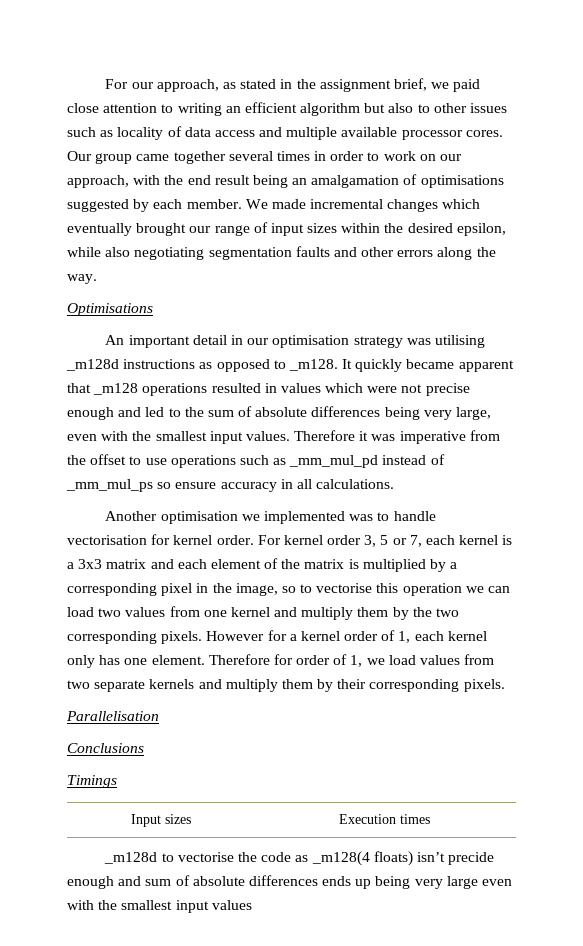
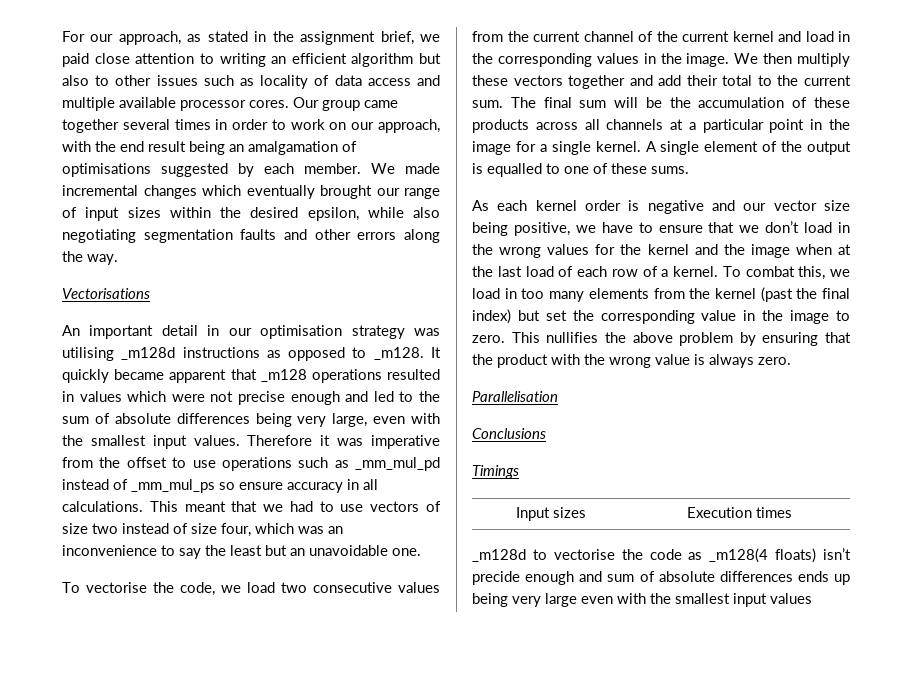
[67,303,153,316] Optimisations -> [62,288,150,299] Vectorisations
[105,511,436,524] [67,534,513,547] [67,558,458,572] [67,583,511,596] [67,606,460,620] [67,630,487,644] [67,654,495,668] [67,679,505,692] // Another optimisation we implemented was to handle vectorisation for kernel order. For kernel order 3, 5 or 7, each kernel is a 3x3 matrix and each element of the matrix is multiplied by a corresponding pixel in the image, so to vectorise this operation we can load two values from one kernel and multiply them by the two corresponding pixels. However for a kernel order of 1, each kernel only has one element. Therefore for order of 1, we load values from two separate kernels and multiply them by their corresponding pixels. -> [149,501,441,512] [62,523,343,537] [62,545,421,559] [62,582,440,596] [472,31,850,42] [472,53,850,67] [472,75,851,89] [472,97,850,108] [472,119,850,133] [472,141,851,155] [472,163,689,177] [472,200,850,214] [472,221,850,236] [472,244,851,258] [472,266,850,280] [472,287,850,302] [472,309,851,324] [472,332,851,346] [472,354,791,368] This meant that we had to use vectors of size two instead of size four, which was an inconvenience to say the least but an unavoidable one. // To vectorise the code, we load two consecutive values from the current channel of the current kernel and load in the corresponding values in the image. We then multiply these vectors together and add their total to the current sum. The final sum will be the accumulation of these products across all channels at a particular point in the image for a single kernel. A single element of the output is equalled to one of these sums. // As each kernel order is negative and our vector size being positive, we have to ensure that we don’t load in the wrong values for the kernel and the image when at the last load of each row of a kernel. To combat this, we load in too many elements from the kernel (past the final index) but set the corresponding value in the image to zero. This nullifies the above problem by ensuring that the product with the wrong value is always zero.

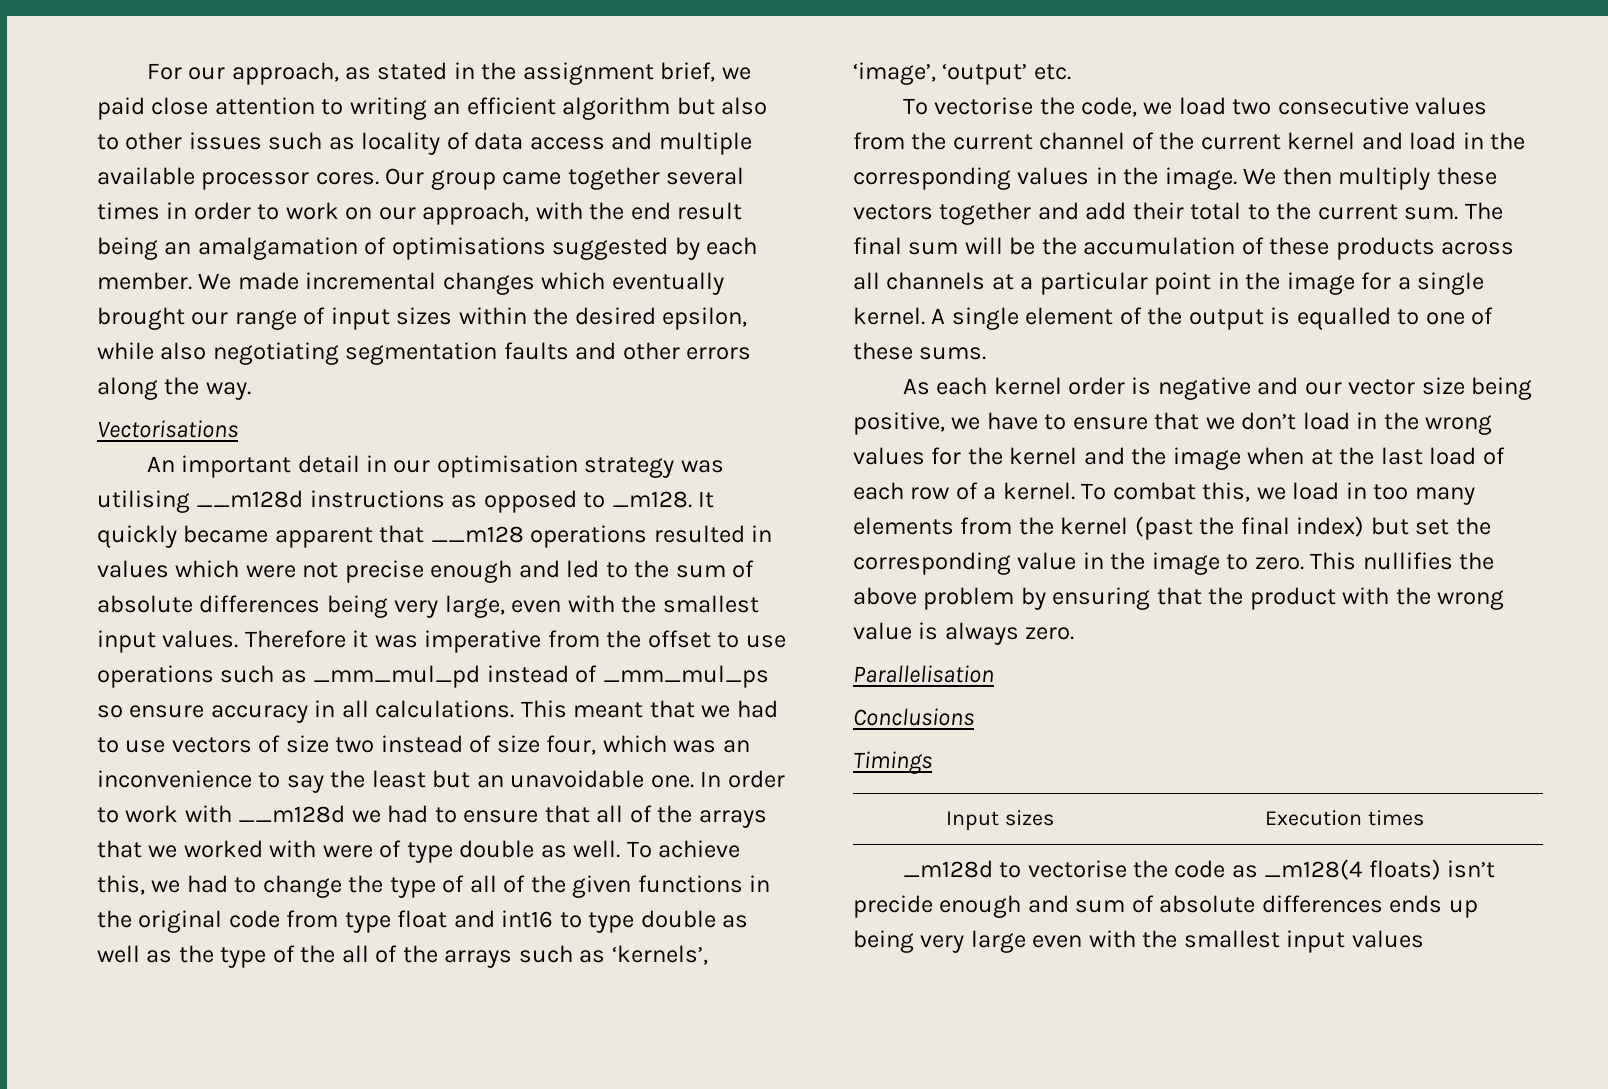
[121,347,176,360] _m128d -> [196,490,304,508] __m128d
[260,369,307,382] _m128 -> [430,526,524,543] __m128
(421, 552) none -> [700,770,785,788] [97,805,767,828] [97,840,741,863] [97,875,771,898] [97,910,749,933] [97,945,708,968] [853,62,1071,85] In order to work with __m128d we had to ensure that all of the arrays that we worked with were of type double as well. To achieve this, we had to change the type of all of the given functions in the original code from type float and int16 to type double as well as the type of the all of the arrays such as ‘kernels’, ‘image’, ‘output’ etc.

